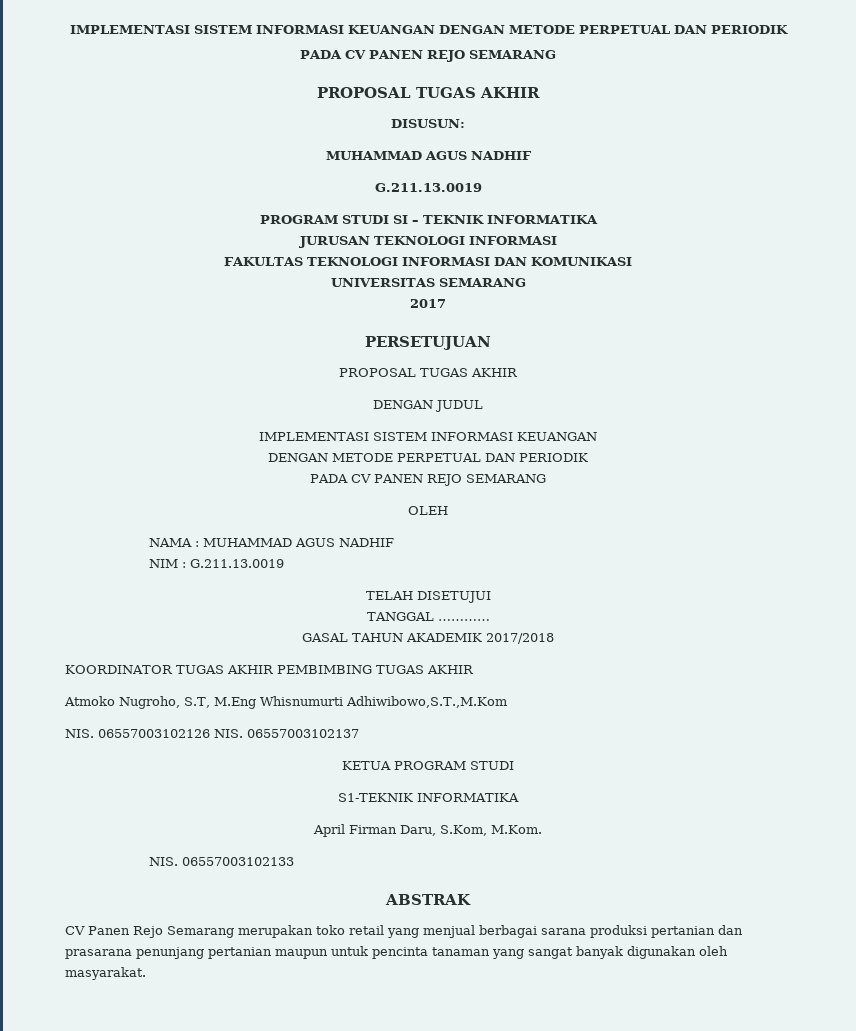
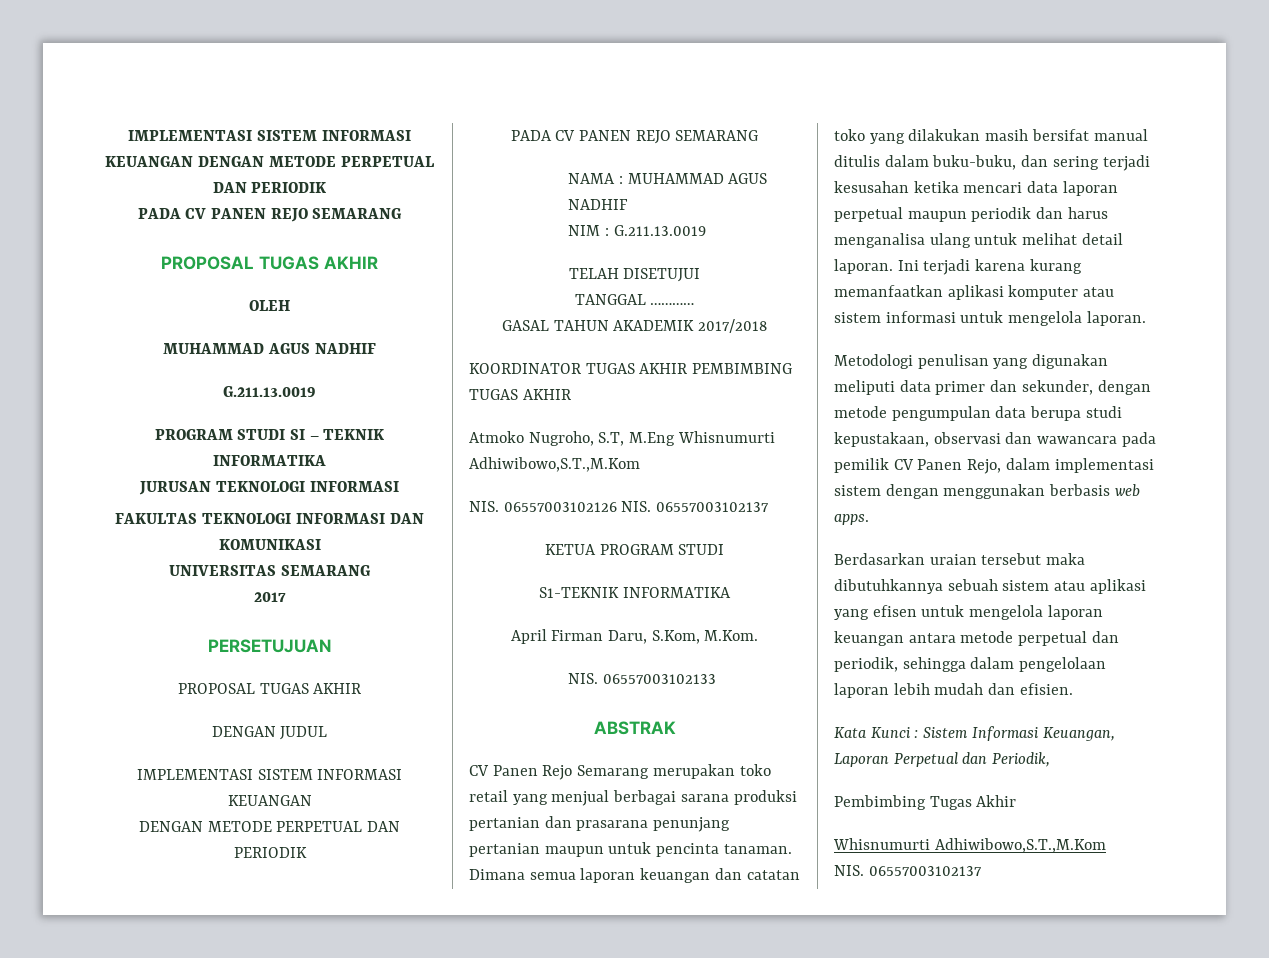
[391,119,465,128] DISUSUN: -> [249,300,290,311] OLEH
[408,506,448,515] // OLEH -> (759, 135) none
[432,946,728,959] [65,967,146,980] tanaman yang sangat banyak digunakan oleh masyarakat. -> [723,844,792,854] [469,868,800,883] [834,129,1148,144] [834,155,1150,171] [834,181,1118,196] [834,207,1108,222] [834,233,1123,248] [834,259,1082,275] [834,285,1115,300] [834,311,1146,326] [834,354,1109,369] [834,380,1151,395] [834,406,1122,421] [834,432,1156,447] [834,458,1154,474] [834,484,1140,499] [834,513,869,525] [834,553,1086,565] [834,579,1146,594] [834,605,1103,620] [834,631,1119,646] [834,657,1107,672] [834,683,1073,698] [834,726,1115,741] [834,752,1051,767] [834,795,1017,810] [833,838,1106,853] [834,865,982,876] tanaman. Dimana semua laporan keuangan dan catatan toko yang dilakukan masih bersifat manual ditulis dalam buku-buku, dan sering terjadi kesusahan ketika mencari data laporan perpetual maupun periodik dan harus menganalisa ulang untuk melihat detail laporan. Ini terjadi karena kurang memanfaatkan aplikasi komputer atau sistem informasi untuk mengelola laporan. // Metodologi penulisan yang digunakan meliputi data primer dan sekunder, dengan metode pengumpulan data berupa studi kepustakaan, observasi dan wawancara pada pemilik CV Panen Rejo, dalam implementasi sistem dengan menggunakan berbasis web apps. // Berdasarkan uraian tersebut maka dibutuhkannya sebuah sistem atau aplikasi yang efisen untuk mengelola laporan keuangan antara metode perpetual dan periodik, sehingga dalam pengelolaan laporan lebih mudah dan efisien. // Kata Kunci : Sistem Informasi Keuangan, Laporan Perpetual dan Periodik, // Pembimbing Tugas Akhir // Whisnumurti Adhiwibowo,S.T.,M.Kom // NIS. 06557003102137

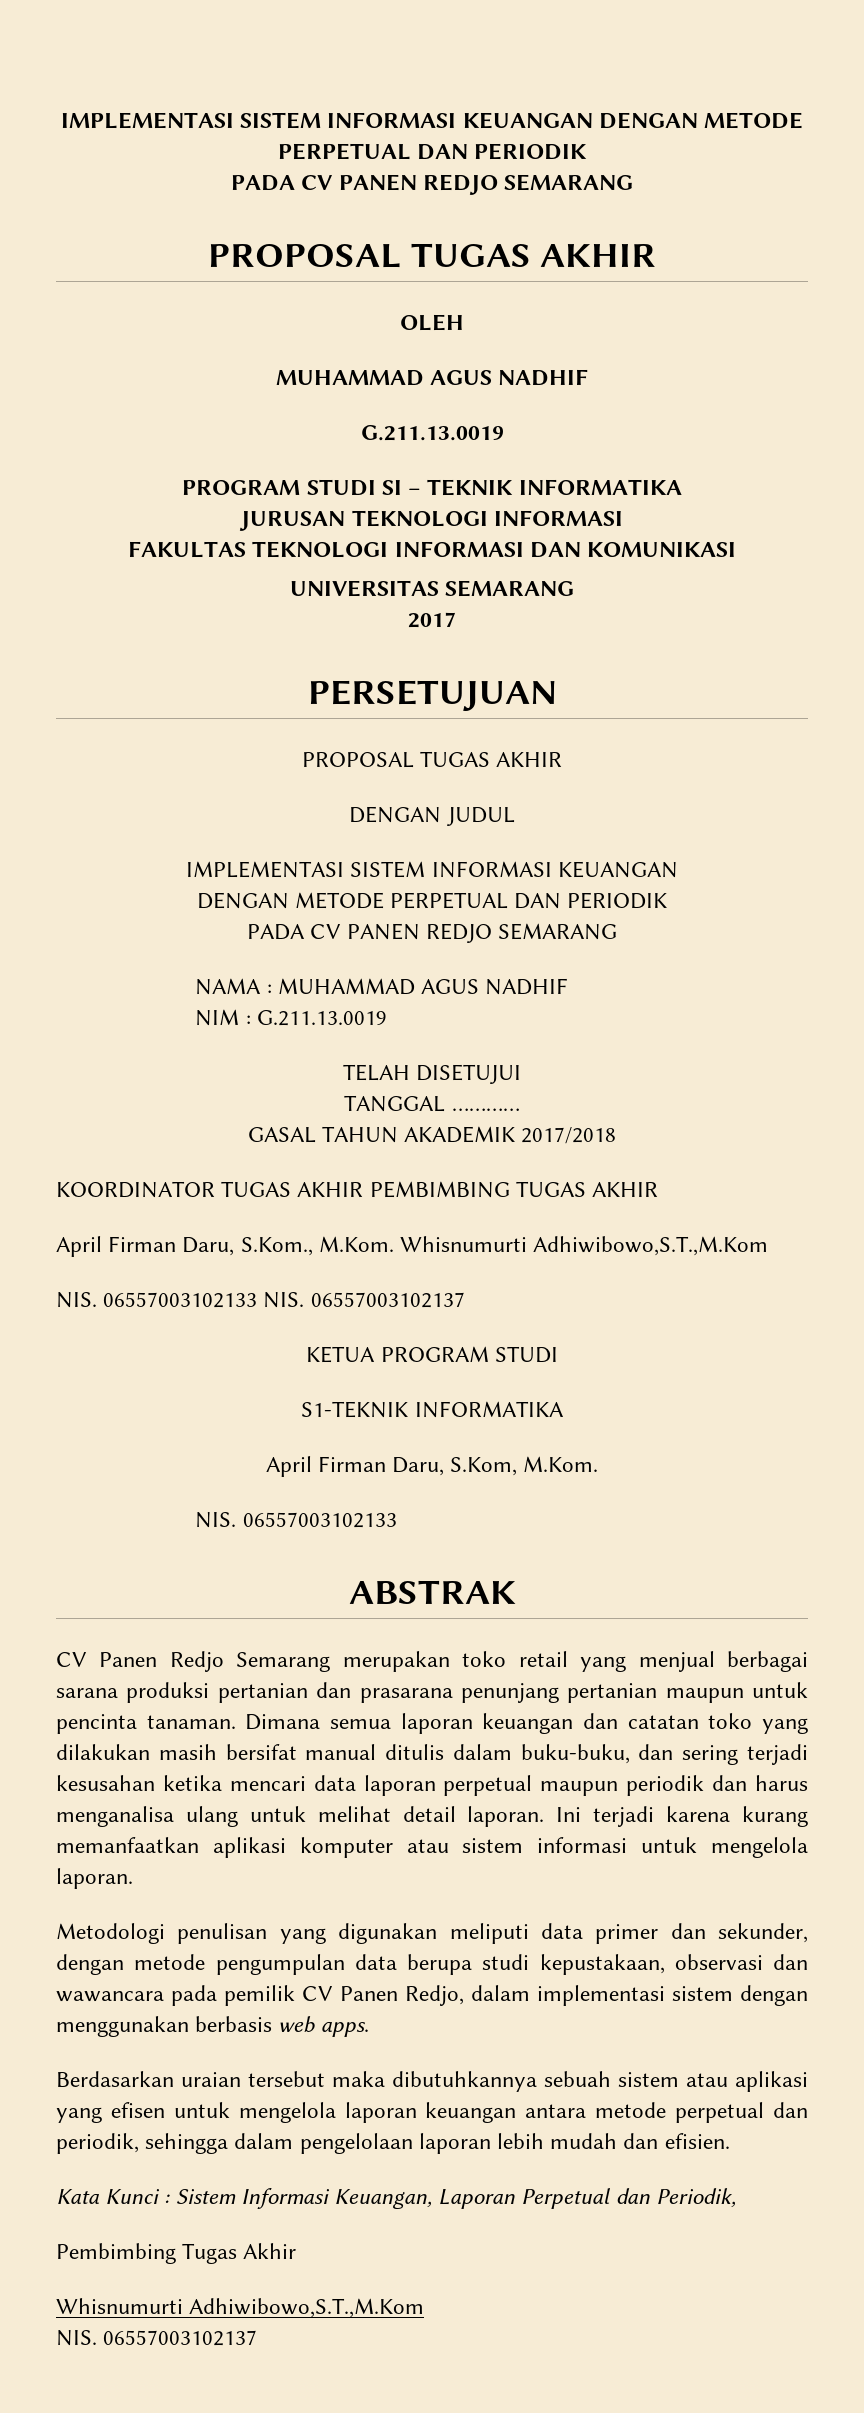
[270,208,308,222] REJO -> [422,174,498,195] REDJO
[635,130,671,144] REJO -> [426,923,493,943] REDJO
[469,431,775,446] [469,457,640,472] [469,501,617,512] Atmoko Nugroho, S.T, M.Eng Whisnumurti Adhiwibowo,S.T.,M.Kom // NIS. 06557003102126 -> [56,1236,769,1257] [56,1292,258,1308] April Firman Daru, S.Kom., M.Kom. Whisnumurti Adhiwibowo,S.T.,M.Kom // NIS. 06557003102133
[542,765,573,780] Rejo -> [169,1651,224,1672] Redjo
[967,459,1002,474] Rejo, -> [405,1985,464,2006] Redjo,

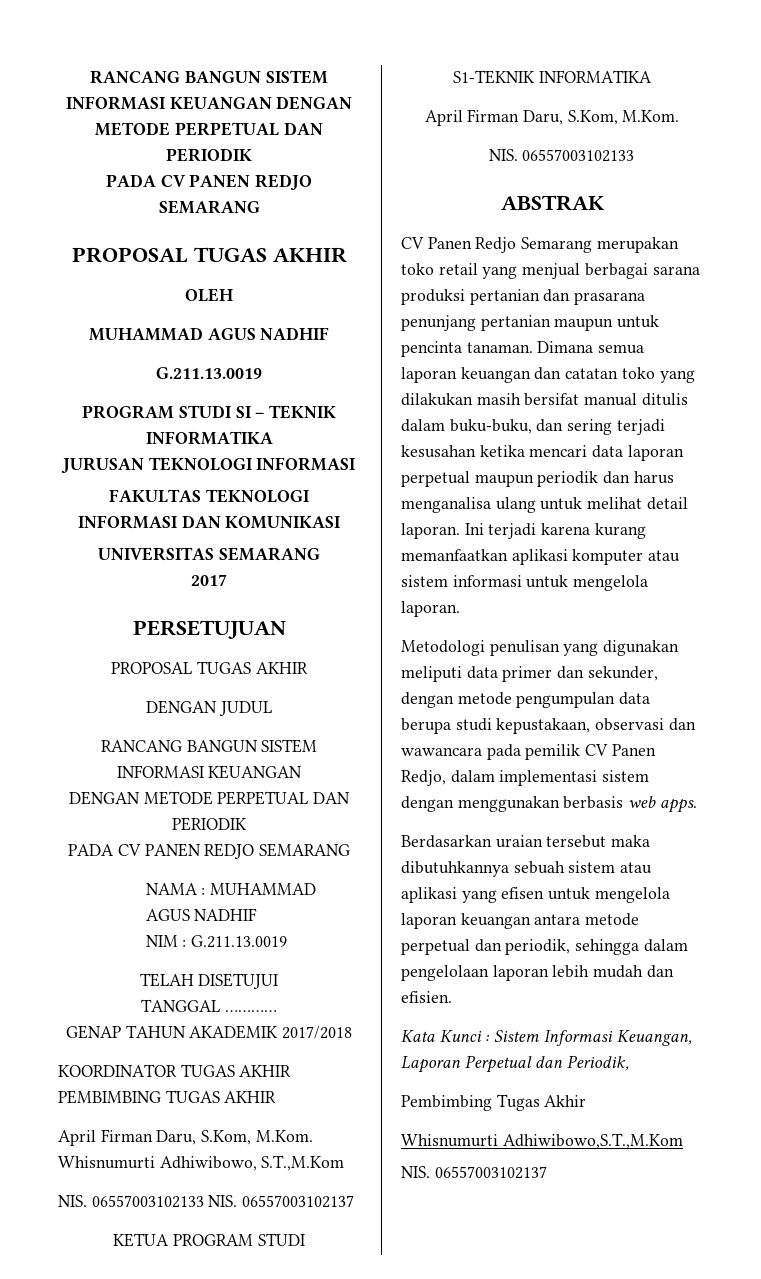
[60,112,234,129] IMPLEMENTASI -> [90,70,261,84] RANCANG BANGUN
[186,861,345,878] IMPLEMENTASI -> [100,740,258,752] RANCANG BANGUN
[247,1127,316,1143] GASAL -> [65,1025,121,1039] GENAP
[240,1237,313,1256] S.Kom., -> [201,1130,252,1145] S.Kom,
[533,1236,769,1256] Adhiwibowo,S.T.,M.Kom -> [159,1155,345,1171] Adhiwibowo, S.T.,M.Kom

